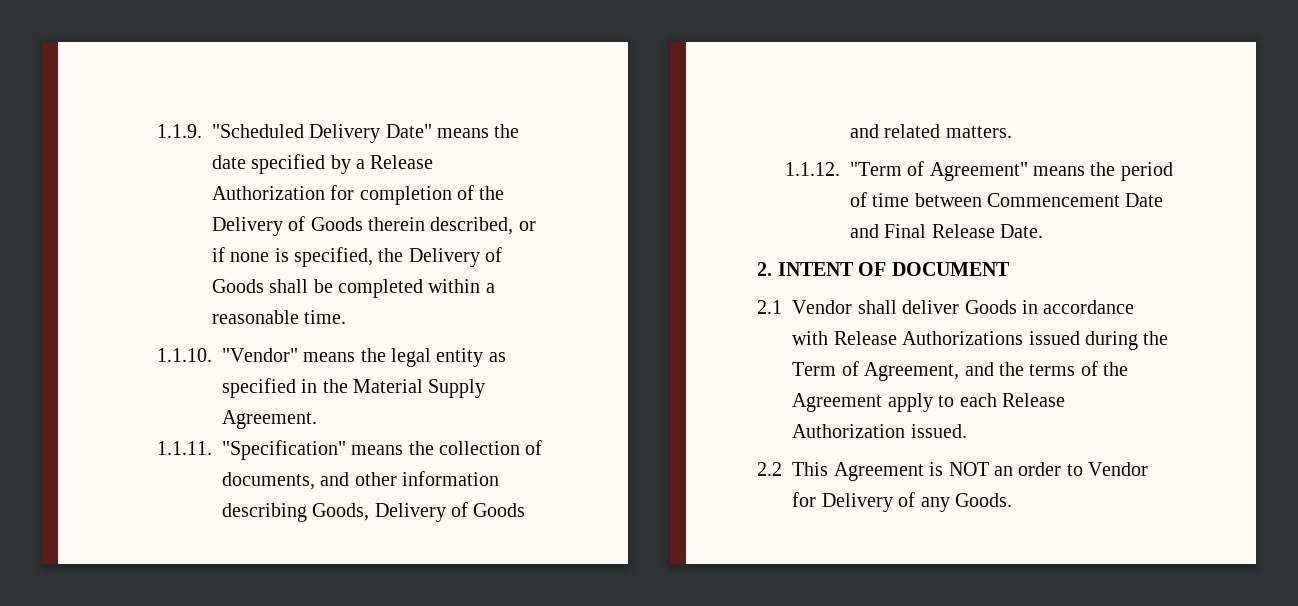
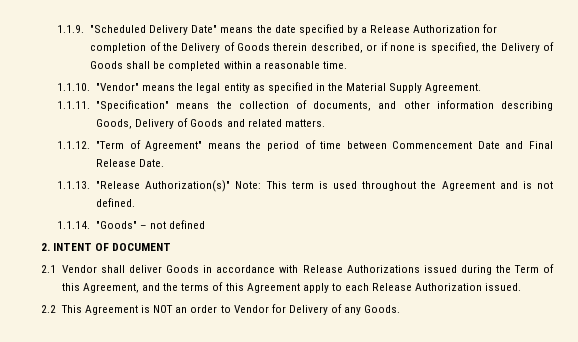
(1043, 231) none -> [57,180,553,192] [96,198,136,207] [57,220,206,229] // 1.1.13. "Release Authorization(s)" Note: This term is used throughout the Agreement and is not defined. // 1.1.14. "Goods" – not defined
(859, 368) none -> [61,283,80,291] this
[1103,362,1129,376] the -> [225,283,244,291] this

